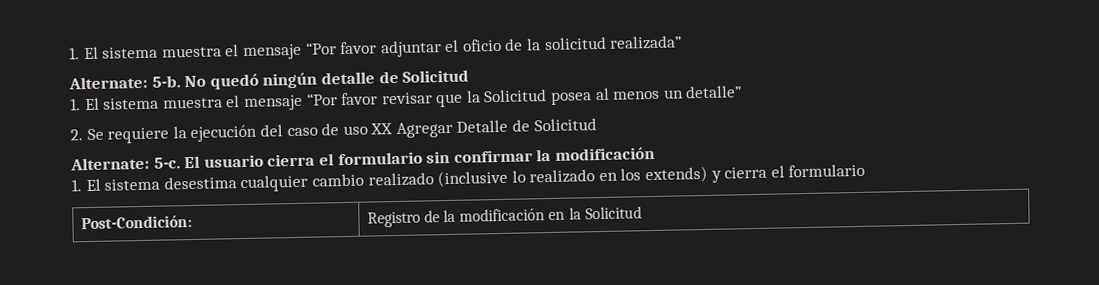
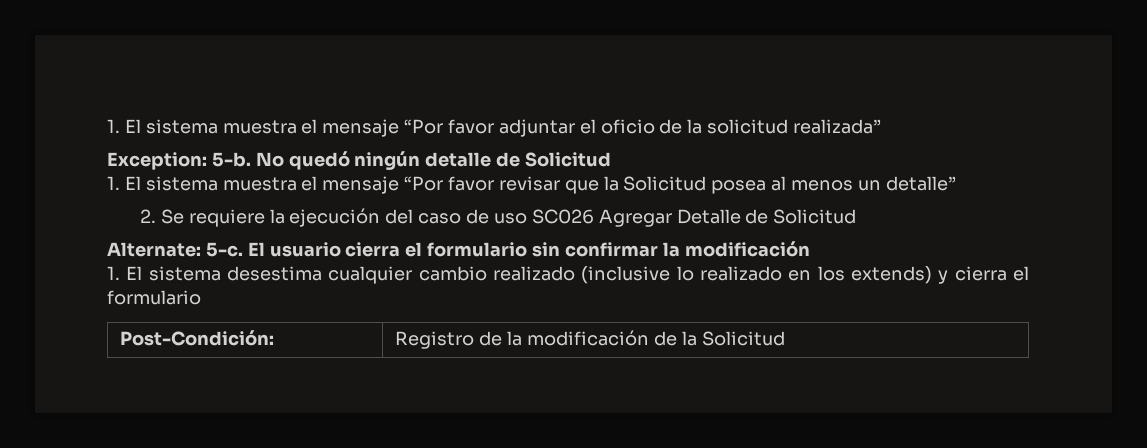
[68,75,148,90] Alternate: -> [107,152,207,170] Exception:
[370,123,394,135] XX -> [531,209,594,224] SC026
[548,211,566,221] en -> [653,331,677,346] de

